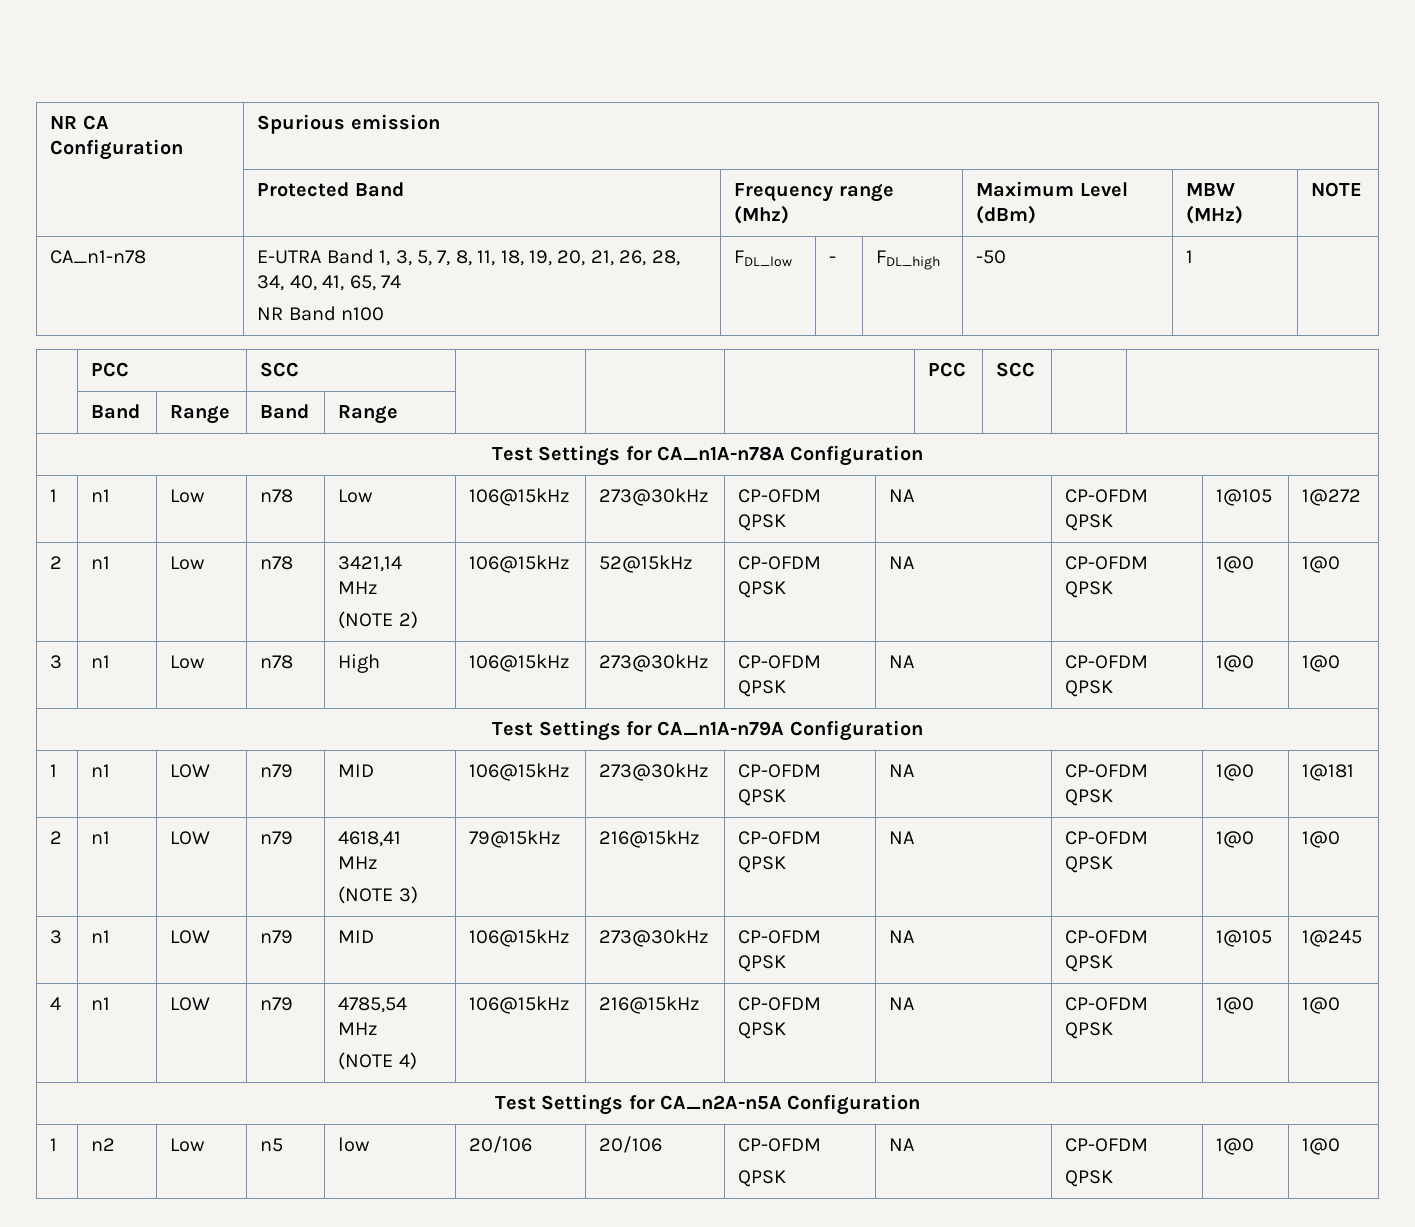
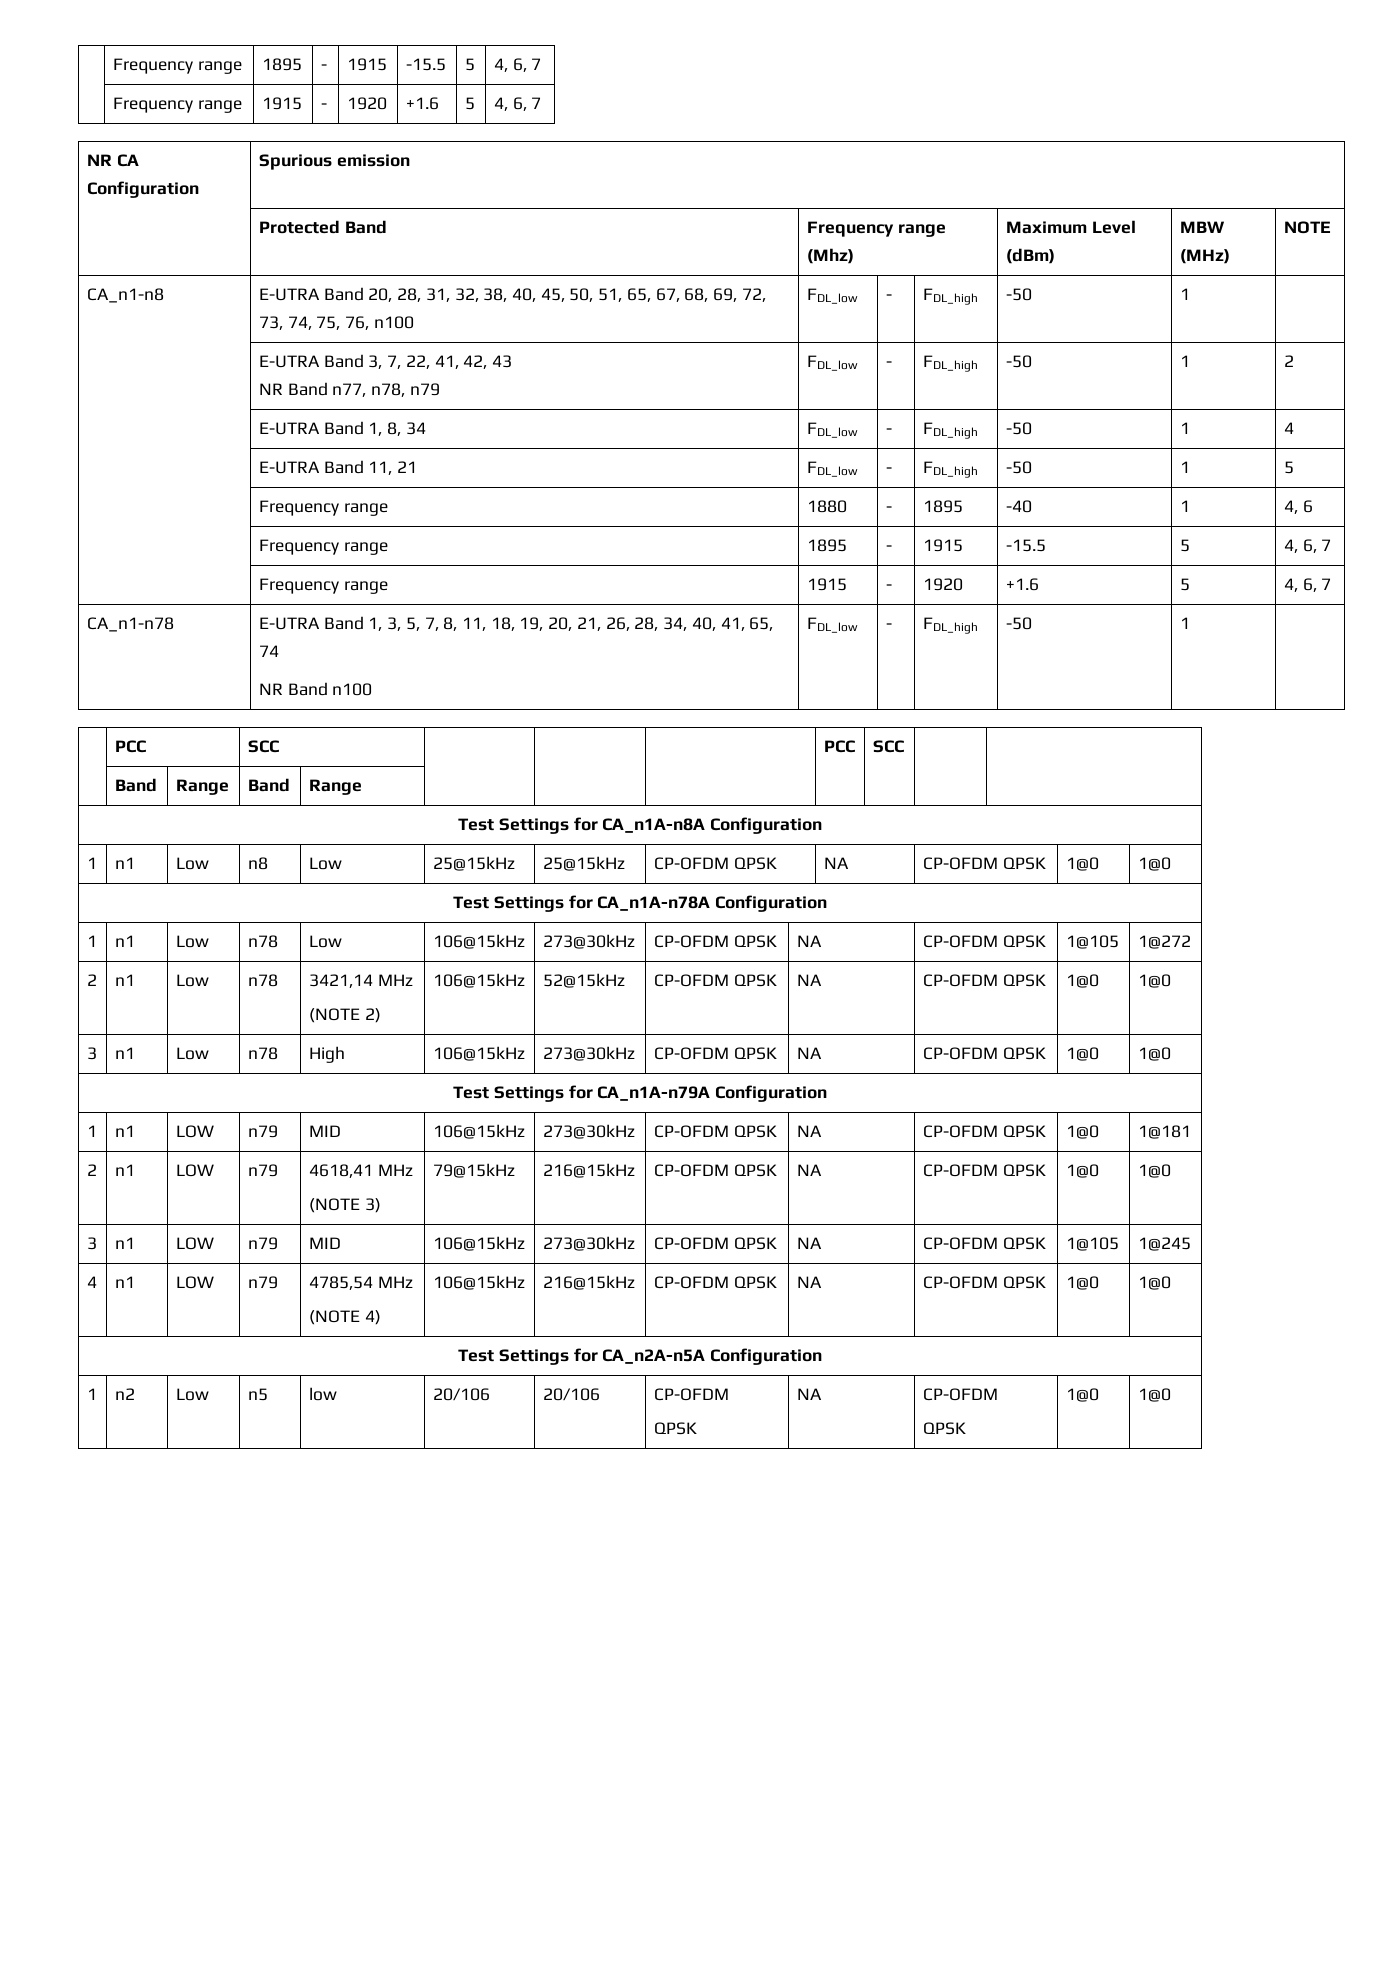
(50, 122) none -> [112,58,242,74] [261,58,302,71] [320,64,327,70] [346,58,387,71] [405,58,446,71] [464,58,475,71] [493,58,542,72] [112,97,242,113] [261,97,302,110] [320,103,327,109] [346,97,387,110] [405,97,439,110] [464,97,475,110] [493,97,542,111] | Frequency range | 1895 | - | 1915 | -15.5 | 5 | 4, 6, 7 // | Frequency range | 1915 | - | 1920 | +1.6 | 5 | 4, 6, 7 //
(1363, 189) none -> [86,288,164,303] [258,287,766,302] [258,316,414,330] [806,288,858,304] [885,294,892,300] [922,288,978,305] [1005,288,1032,301] [1179,288,1190,300] [258,354,512,369] [258,382,440,397] [806,355,858,371] [885,361,892,367] [922,355,978,372] [1005,355,1032,368] [1179,355,1190,367] [1283,355,1294,367] [258,421,426,436] [806,422,858,438] [885,428,892,434] [922,422,978,439] [1005,422,1032,435] [1179,422,1190,434] [1283,422,1294,434] [258,460,418,475] [806,461,858,477] [885,467,892,473] [922,461,978,478] [1005,461,1032,474] [1179,461,1190,473] [1283,461,1294,474] [258,500,388,516] [806,500,847,513] [885,506,892,512] [922,500,963,513] [1005,500,1032,513] [1179,500,1190,512] [1283,500,1313,514] [258,539,388,555] [806,539,847,552] [885,545,892,551] [922,539,963,552] [1005,539,1046,552] [1179,539,1190,552] [1283,539,1332,553] [258,578,388,594] [806,578,847,591] [885,584,892,590] [922,578,963,591] [1005,578,1039,591] [1179,578,1190,591] [1283,578,1332,592] // CA_n1-n8 | E-UTRA Band 20, 28, 31, 32, 38, 40, 45, 50, 51, 65, 67, 68, 69, 72, 73, 74, 75, 76, n100 | FDL_low | - | FDL_high | -50 | 1 | // | E-UTRA Band 3, 7, 22, 41, 42, 43 // NR Band n77, n78, n79 | FDL_low | - | FDL_high | -50 | 1 | 2 // | E-UTRA Band 1, 8, 34 | FDL_low | - | FDL_high | -50 | 1 | 4 // | E-UTRA Band 11, 21 | FDL_low | - | FDL_high | -50 | 1 | 5 // | Frequency range | 1880 | - | 1895 | -40 | 1 | 4, 6 // | Frequency range | 1895 | - | 1915 | -15.5 | 5 | 4, 6, 7 // | Frequency range | 1915 | - | 1920 | +1.6 | 5 | 4, 6, 7
(399, 414) none -> [458,817,822,834] [86,857,97,869] [114,857,135,869] [175,857,209,870] [247,857,268,870] [308,857,342,870] [432,856,515,871] [542,856,625,871] [653,857,777,870] [823,857,849,869] [922,857,1046,870] [1065,857,1099,871] [1137,857,1171,871] // Test Settings for CA_n1A-n8A Configuration // 1 | n1 | Low | n8 | Low | 25@15kHz | 25@15kHz | CP-OFDM QPSK | NA | CP-OFDM QPSK | 1@0 | 1@0

